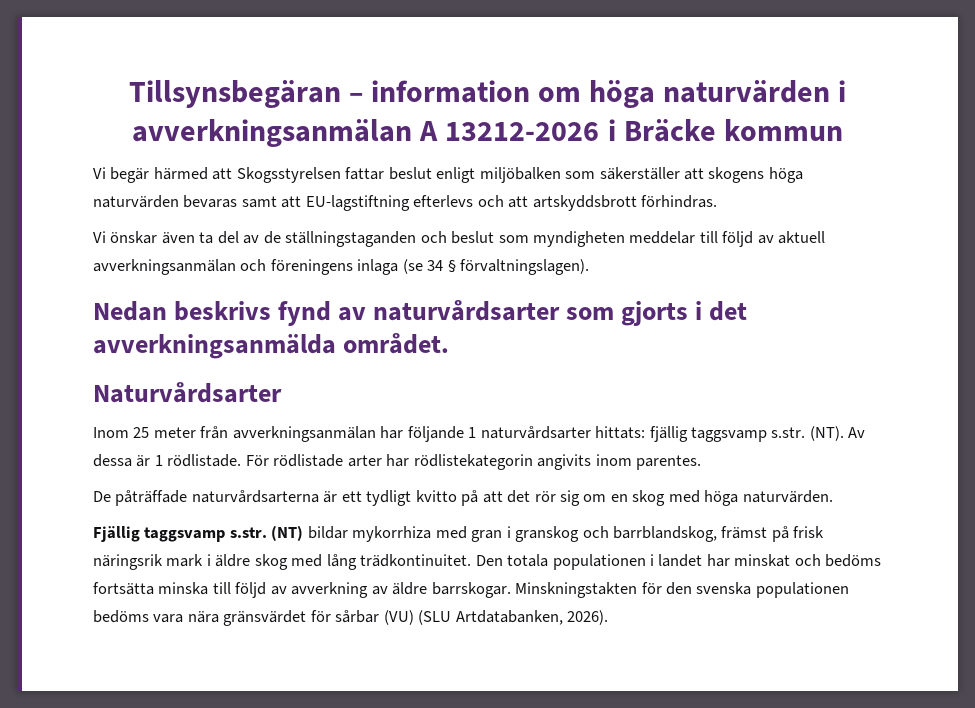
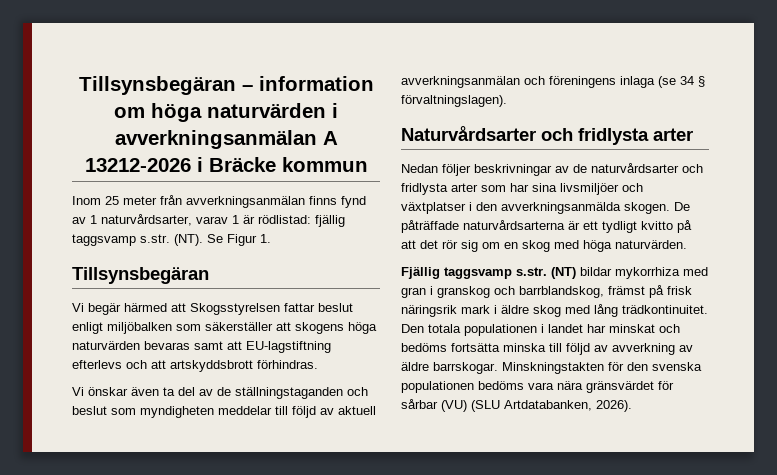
(843, 130) none -> [72,195,366,208] [72,214,345,227] [72,234,271,246] [72,267,209,284] // Inom 25 meter från avverkningsanmälan finns fynd av 1 naturvårdsarter, varav 1 är rödlistad: fjällig taggsvamp s.str. (NT). Se Figur 1. // Tillsynsbegäran
[93,300,748,326] [93,333,450,359] [93,382,282,403] [93,426,866,442] [93,454,702,470] Nedan beskrivs fynd av naturvårdsarter som gjorts i det avverkningsanmälda området. // Naturvårdsarter // Inom 25 meter från avverkningsanmälan har följande 1 naturvårdsarter hittats: fjällig taggsvamp s.str. (NT). Av dessa är 1 rödlistade. För rödlistade arter har rödlistekategorin angivits inom parentes. // -> [401,126,693,145] [401,163,703,176] [401,183,643,195] [401,202,670,214] Naturvårdsarter och fridlysta arter // Nedan följer beskrivningar av de naturvårdsarter och fridlysta arter som har sina livsmiljöer och växtplatser i den avverkningsanmälda skogen.

